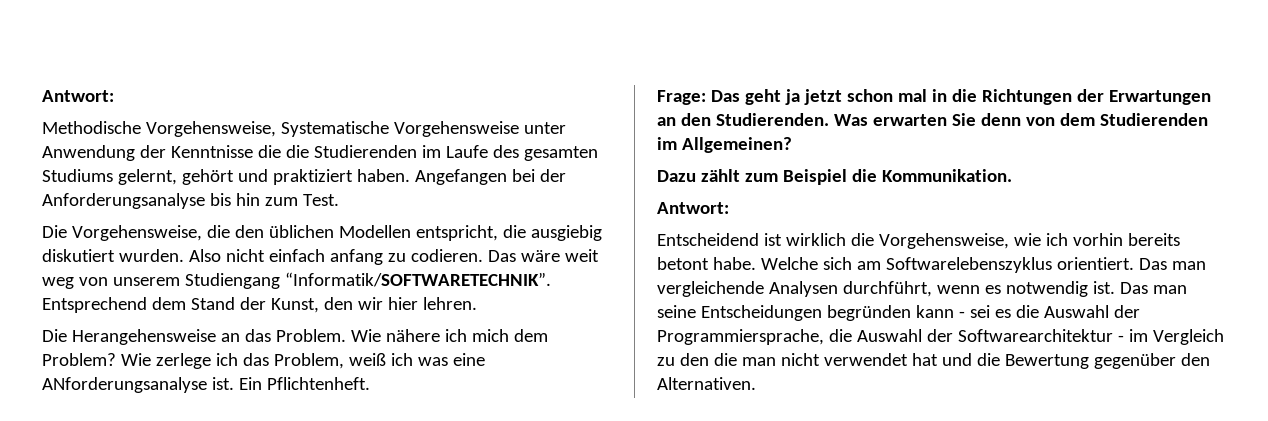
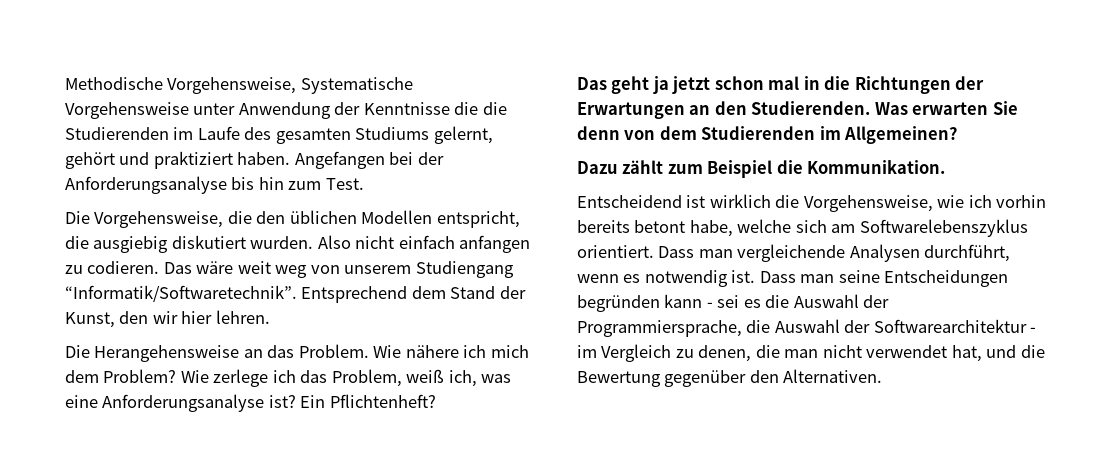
[42,90,114,102] Antwort: // -> (65, 83) none
[329,249,383,265] anfang -> [459,235,531,253] anfangen
[284,272,551,287] “Informatik/SOFTWARETECHNIK”. -> [65,285,297,302] “Informatik/Softwaretechnik”.
[390,353,413,366] ich -> [448,370,477,387] ich,
[42,377,370,393] [657,90,706,105] ANforderungsanalyse ist. Ein Pflichtenheft. // Frage: -> [102,394,436,412] Anforderungsanalyse ist? Ein Pflichtenheft? //
[657,202,729,214] // Antwort: -> (946, 167) none
[712,257,818,270] habe. Welche -> [689,219,792,237] habe, welche
[1138,258,1167,270] Das -> [658,246,695,258] Dass
[1119,282,1148,294] Das -> [759,271,796,283] Dass
[679,353,709,366] den -> [698,345,752,362] denen,
[911,353,938,366] hat -> [951,345,982,362] hat,

